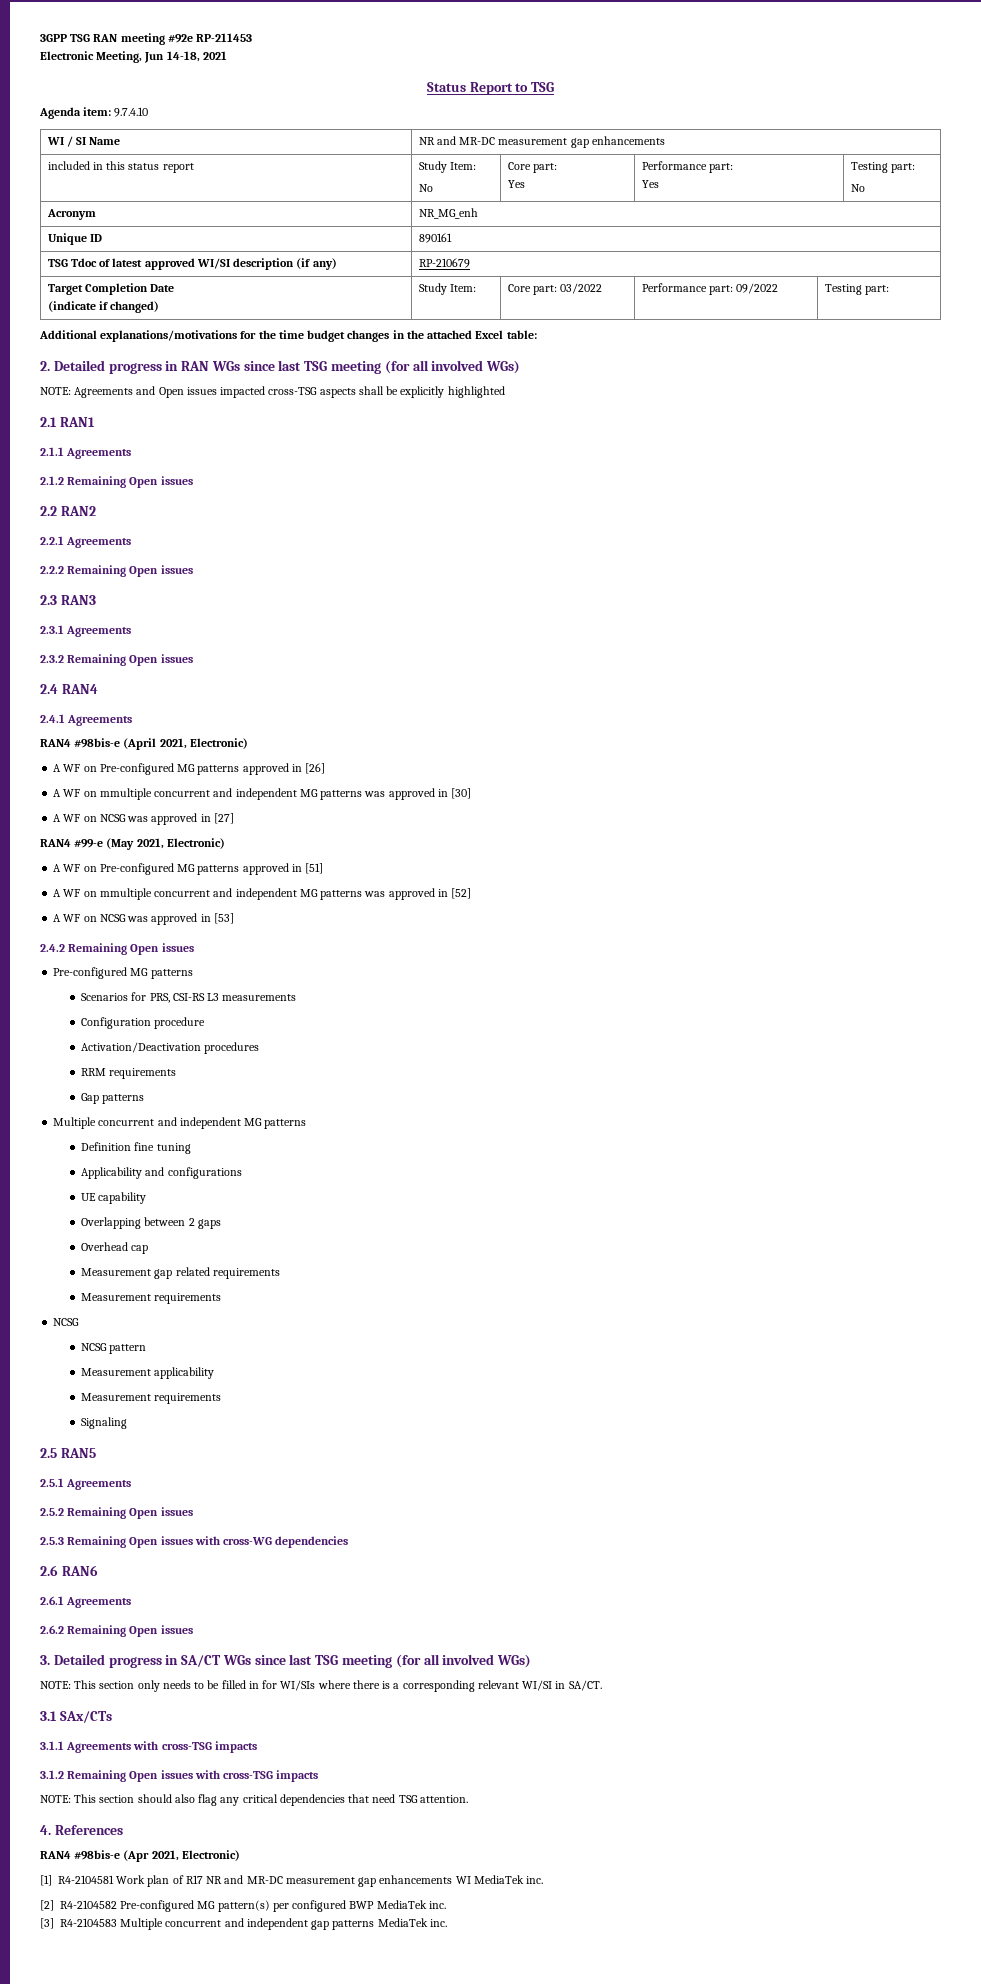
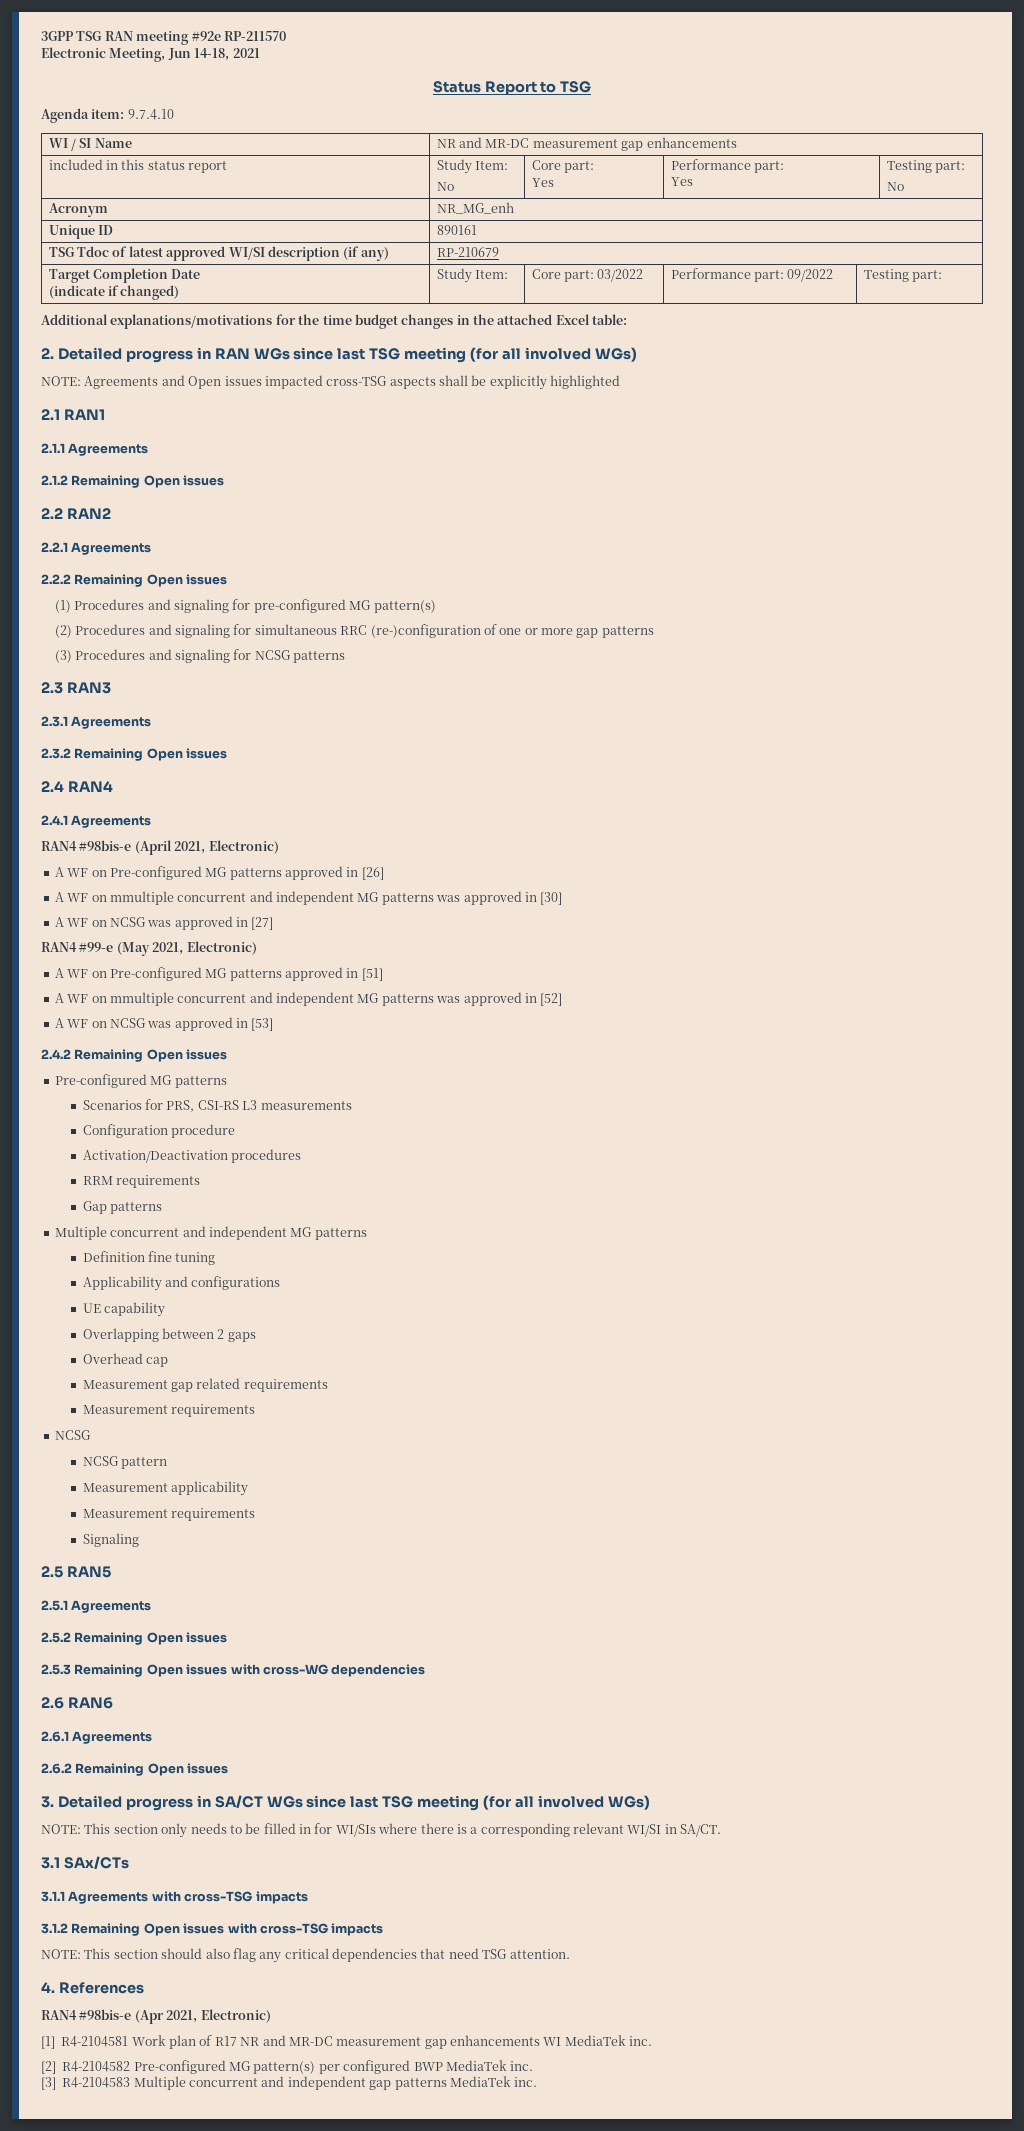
[196,33,253,42] RP-211453 -> [223,31,286,41] RP-211570
(193, 569) none -> [54,599,436,613] [54,624,654,638] [54,649,346,663] // (1) Procedures and signaling for pre-configured MG pattern(s) // (2) Procedures and signaling for simultaneous RRC (re-)configuration of one or more gap patterns // (3) Procedures and signaling for NCSG patterns

